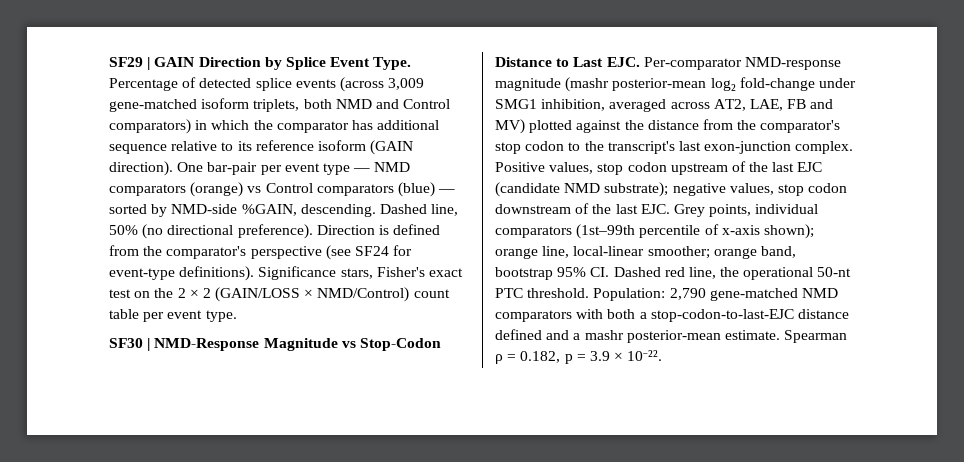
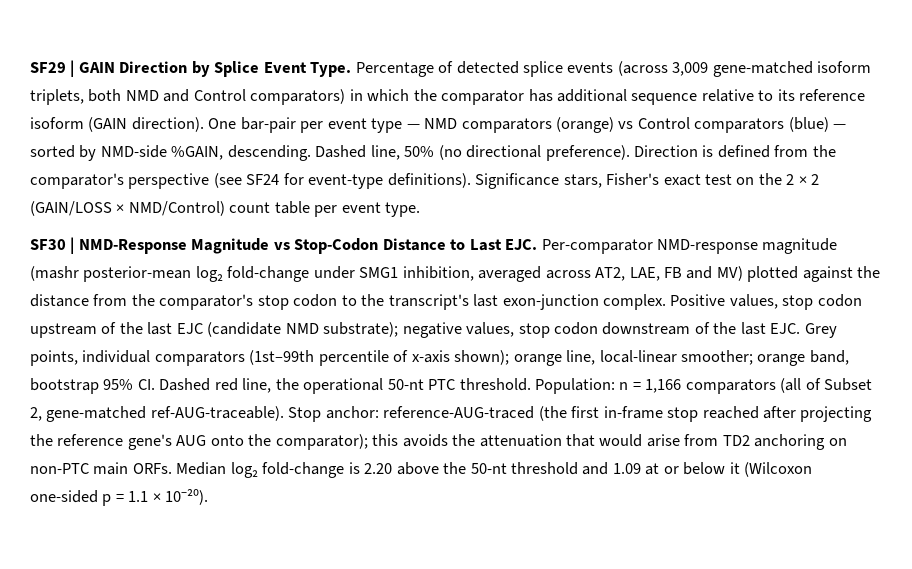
[669,288,838,301] [495,309,849,322] [495,329,848,343] [495,350,663,364] 2,790 gene-matched NMD comparators with both a stop-codon-to-last-EJC distance defined and a mashr posterior-mean estimate. Spearman ρ = 0.182, p = 3.9 × 10⁻²². -> [619,378,873,394] [30,406,873,422] [30,434,847,450] [30,462,813,478] [30,489,209,506] n = 1,166 comparators (all of Subset 2, gene-matched ref-AUG-traceable). Stop anchor: reference-AUG-traced (the first in-frame stop reached after projecting the reference gene's AUG onto the comparator); this avoids the attenuation that would arise from TD2 anchoring on non-PTC main ORFs. Median log₂ fold-change is 2.20 above the 50-nt threshold and 1.09 at or below it (Wilcoxon one-sided p = 1.1 × 10⁻²⁰).

